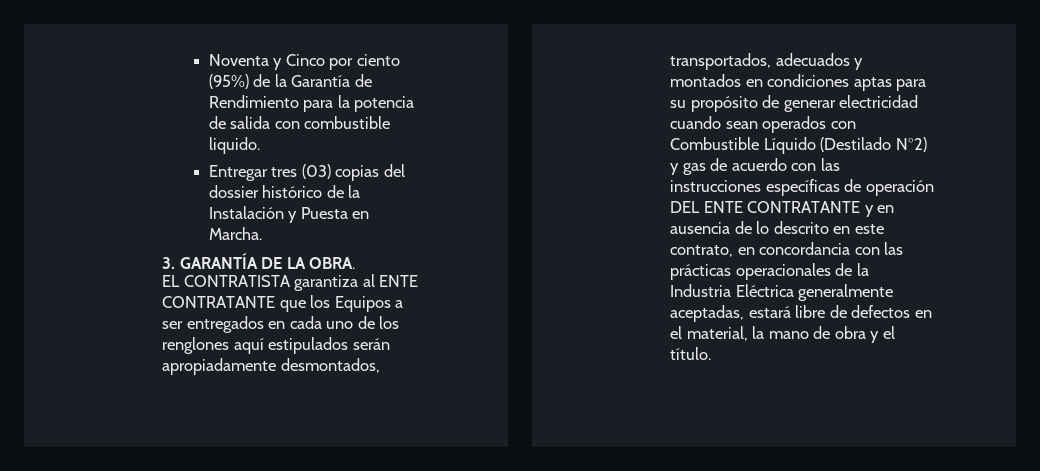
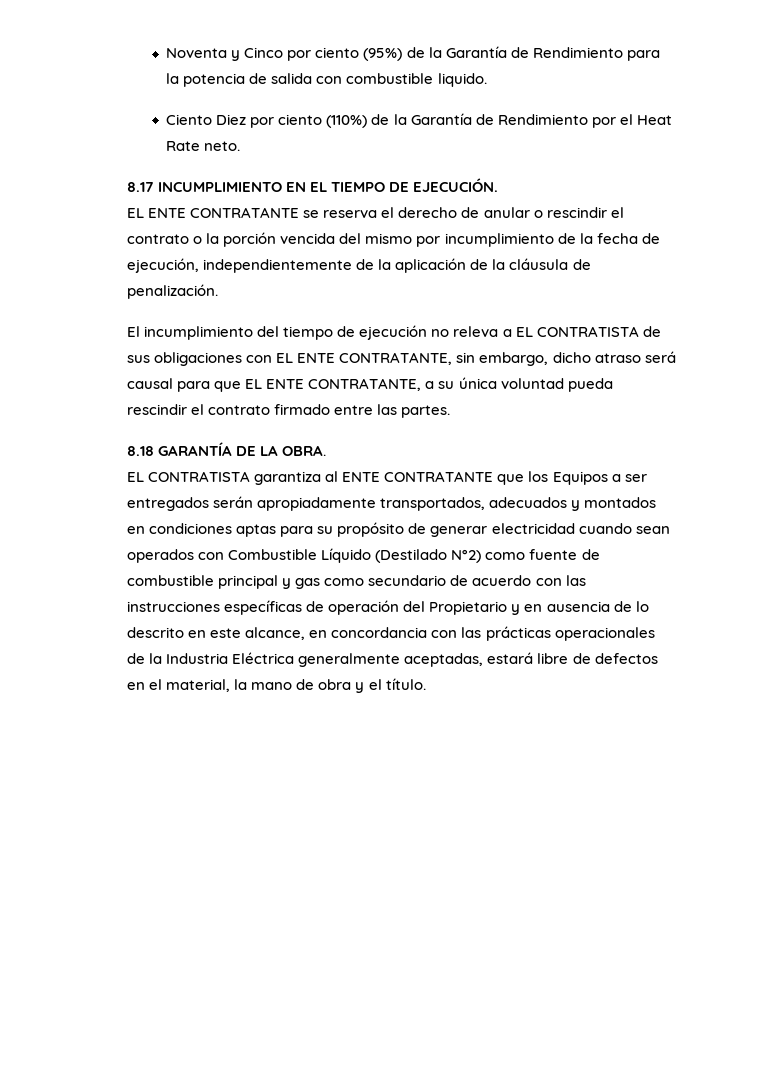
[208,164,405,181] [208,185,361,198] [208,206,370,223] [208,227,262,240] [162,257,176,269] Entregar tres (03) copias del dossier histórico de la Instalación y Puesta en Marcha. // 3. -> [166,113,672,128] [166,141,241,151] [127,178,499,192] [127,207,624,218] [127,232,660,247] [127,258,591,273] [127,284,219,299] [127,325,661,340] [127,351,676,366] [127,377,613,392] [127,404,451,418] [127,446,155,456] Ciento Diez por ciento (110%) de la Garantía de Rendimiento por el Heat Rate neto. // 8.17 INCUMPLIMIENTO EN EL TIEMPO DE EJECUCIÓN. // EL ENTE CONTRATANTE se reserva el derecho de anular o rescindir el contrato o la porción vencida del mismo por incumplimiento de la fecha de ejecución, independientemente de la aplicación de la cláusula de penalización. // El incumplimiento del tiempo de ejecución no releva a EL CONTRATISTA de sus obligaciones con EL ENTE CONTRATANTE, sin embargo, dicho atraso será causal para que EL ENTE CONTRATANTE, a su única voluntad pueda rescindir el contrato firmado entre las partes. // 8.18
[268,316,400,329] [162,337,349,354] en cada uno de los renglones aquí estipulados -> (210, 504) none
[280,358,380,373] desmontados, -> (377, 504) none
[670,163,706,175] y gas -> [485,549,600,560] [127,575,447,589] como fuente de combustible principal y gas como secundario
[670,201,861,213] DEL ENTE CONTRATANTE -> [403,601,508,615] del Propietario
[670,245,734,257] contrato, -> [245,627,306,640] alcance,

